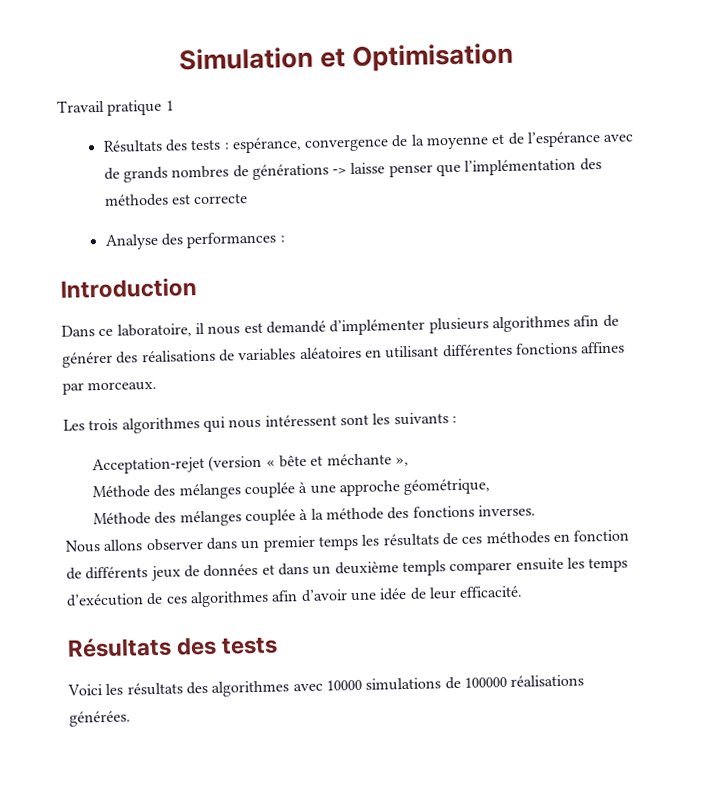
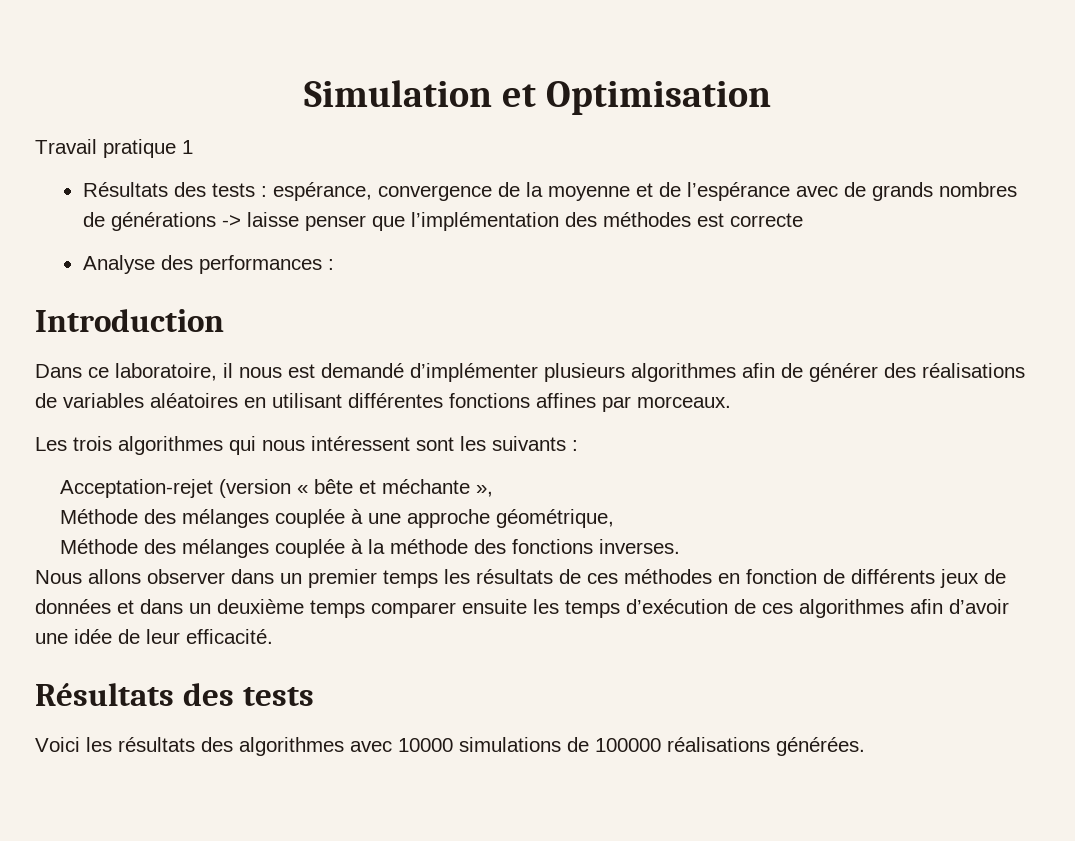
[401,560,446,577] templs -> [310,600,365,618] temps

